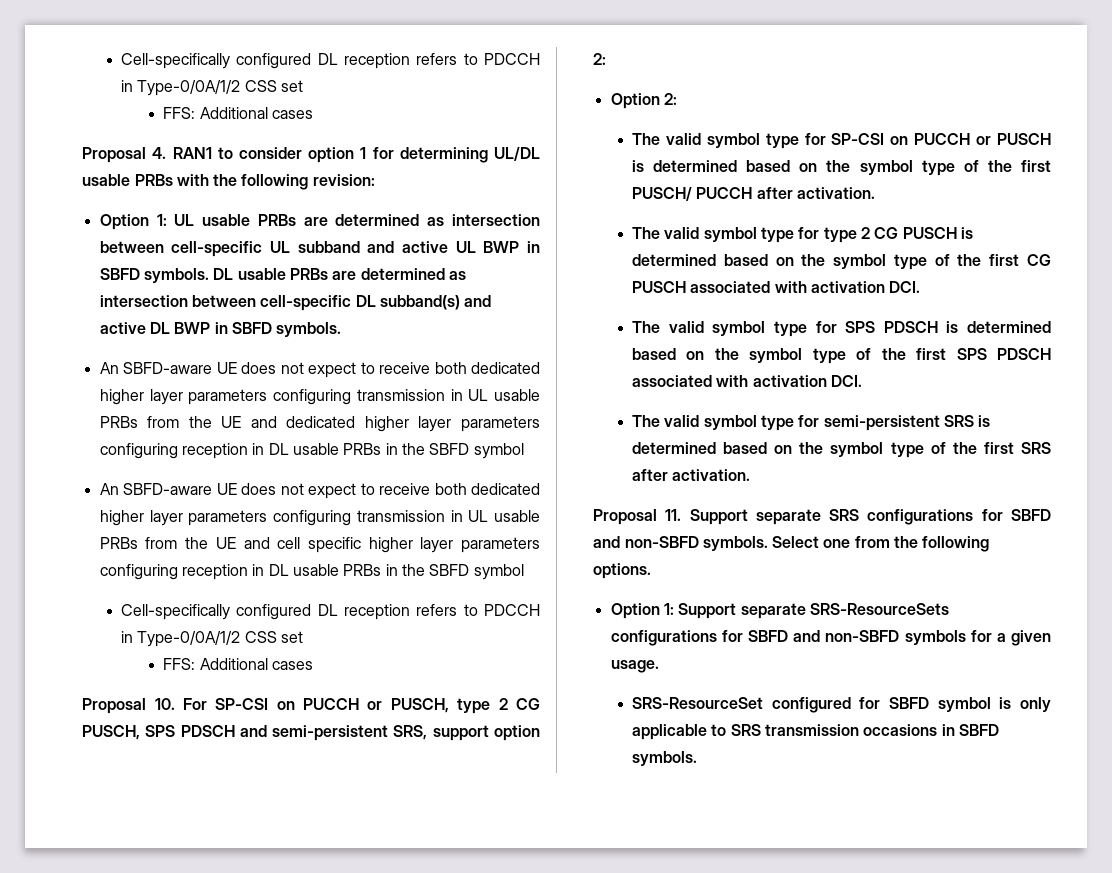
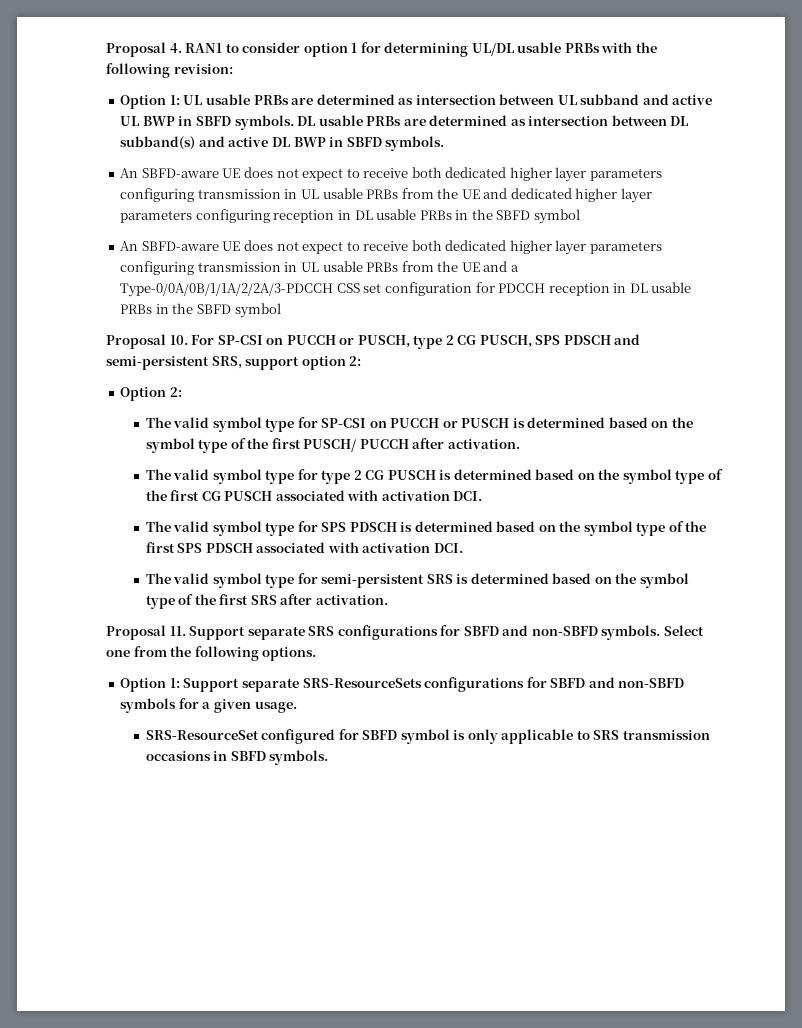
[120,53,540,69] [120,80,303,96] [163,107,314,119] Cell-specifically configured DL reception refers to PDCCH in Type-0/0A/1/2 CSS set // FFS: Additional cases // -> (106, 49) none
[171,241,263,257] cell-specific -> (555, 99) none
[260,295,352,311] cell-specific -> (667, 120) none
[277,537,540,553] [99,564,524,580] [120,604,540,620] [120,631,303,647] [163,658,314,670] cell specific higher layer parameters configuring reception in DL usable PRBs in the SBFD symbol // Cell-specifically configured DL reception refers to PDCCH in Type-0/0A/1/2 CSS set // FFS: Additional cases -> [510,265,519,272] [120,282,692,297] [120,303,281,318] a Type-0/0A/0B/1/1A/2/2A/3-PDCCH CSS set configuration for PDCCH reception in DL usable PRBs in the SBFD symbol

